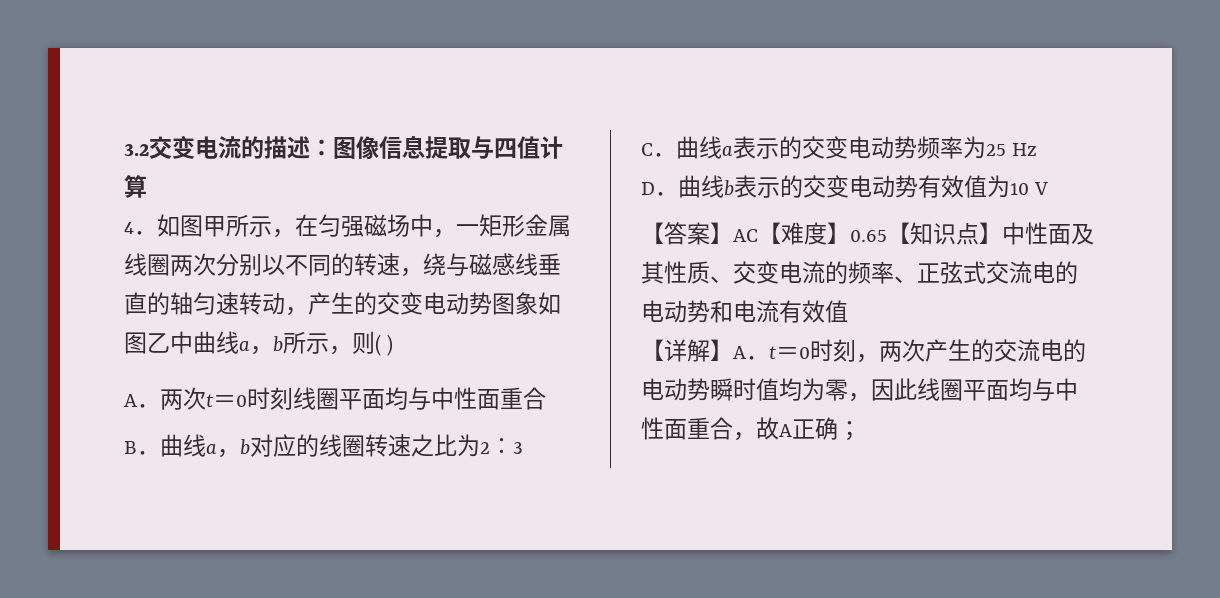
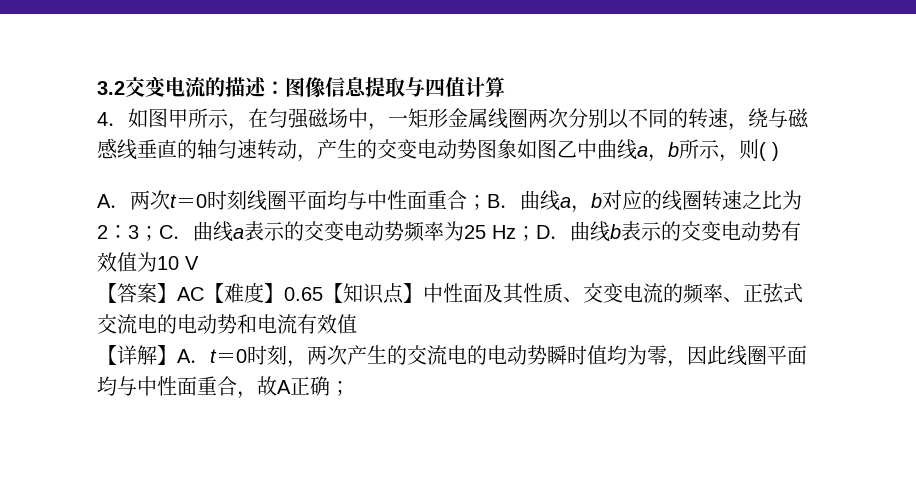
(546, 398) // -> [467,195,487,210] ；
(523, 446) // -> [139,226,159,241] ；
(1038, 149) // -> [516,226,536,241] ；

